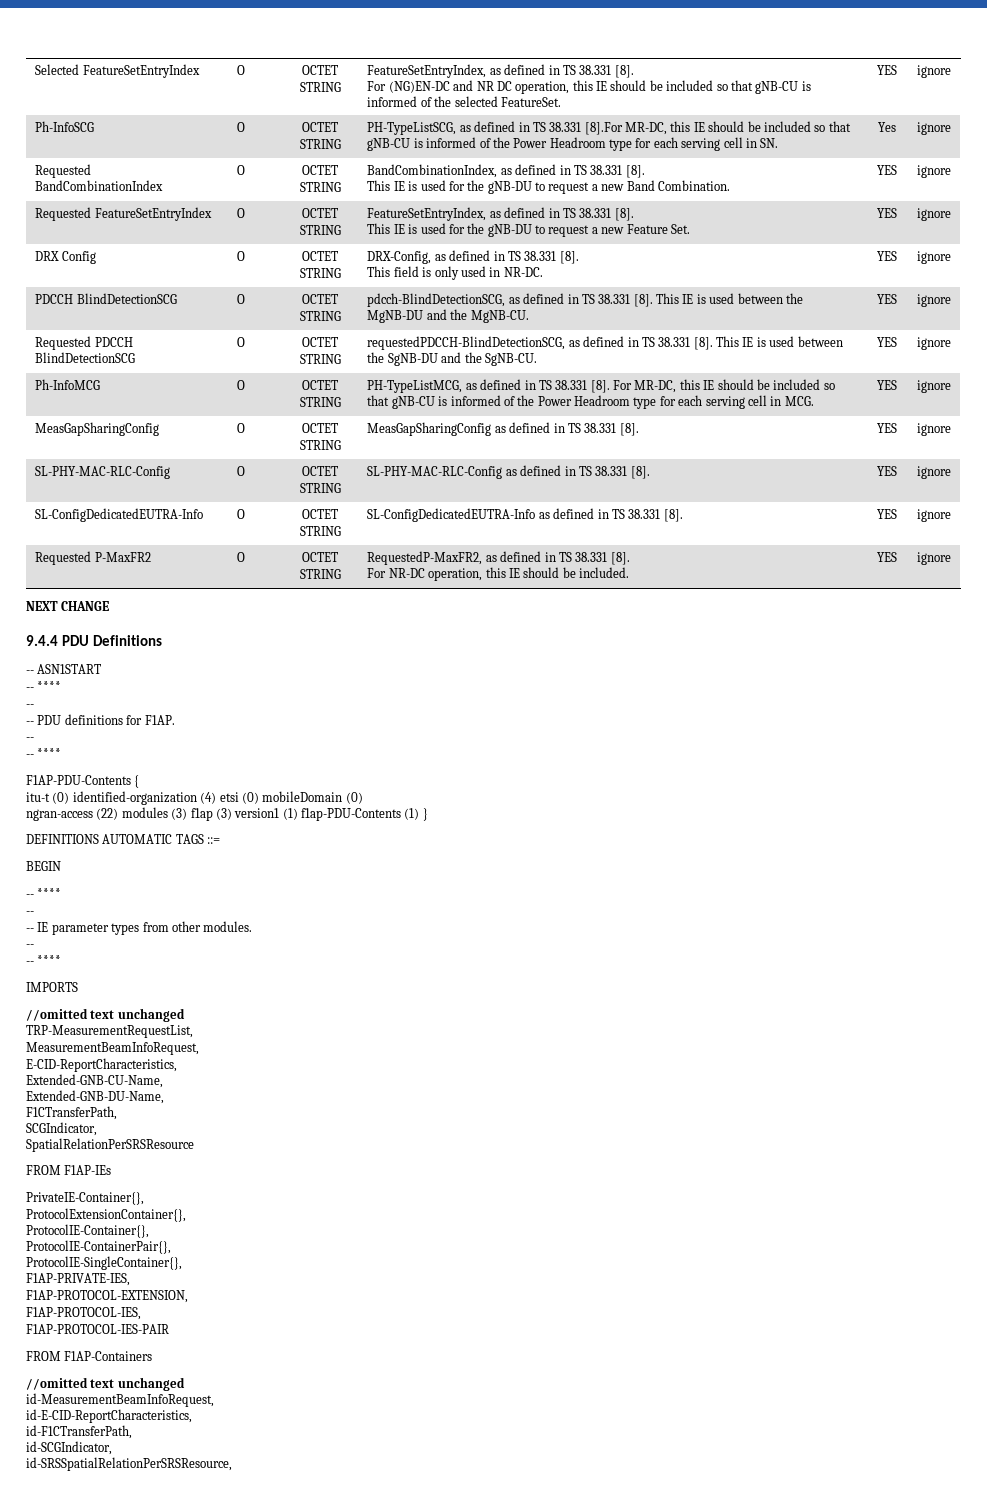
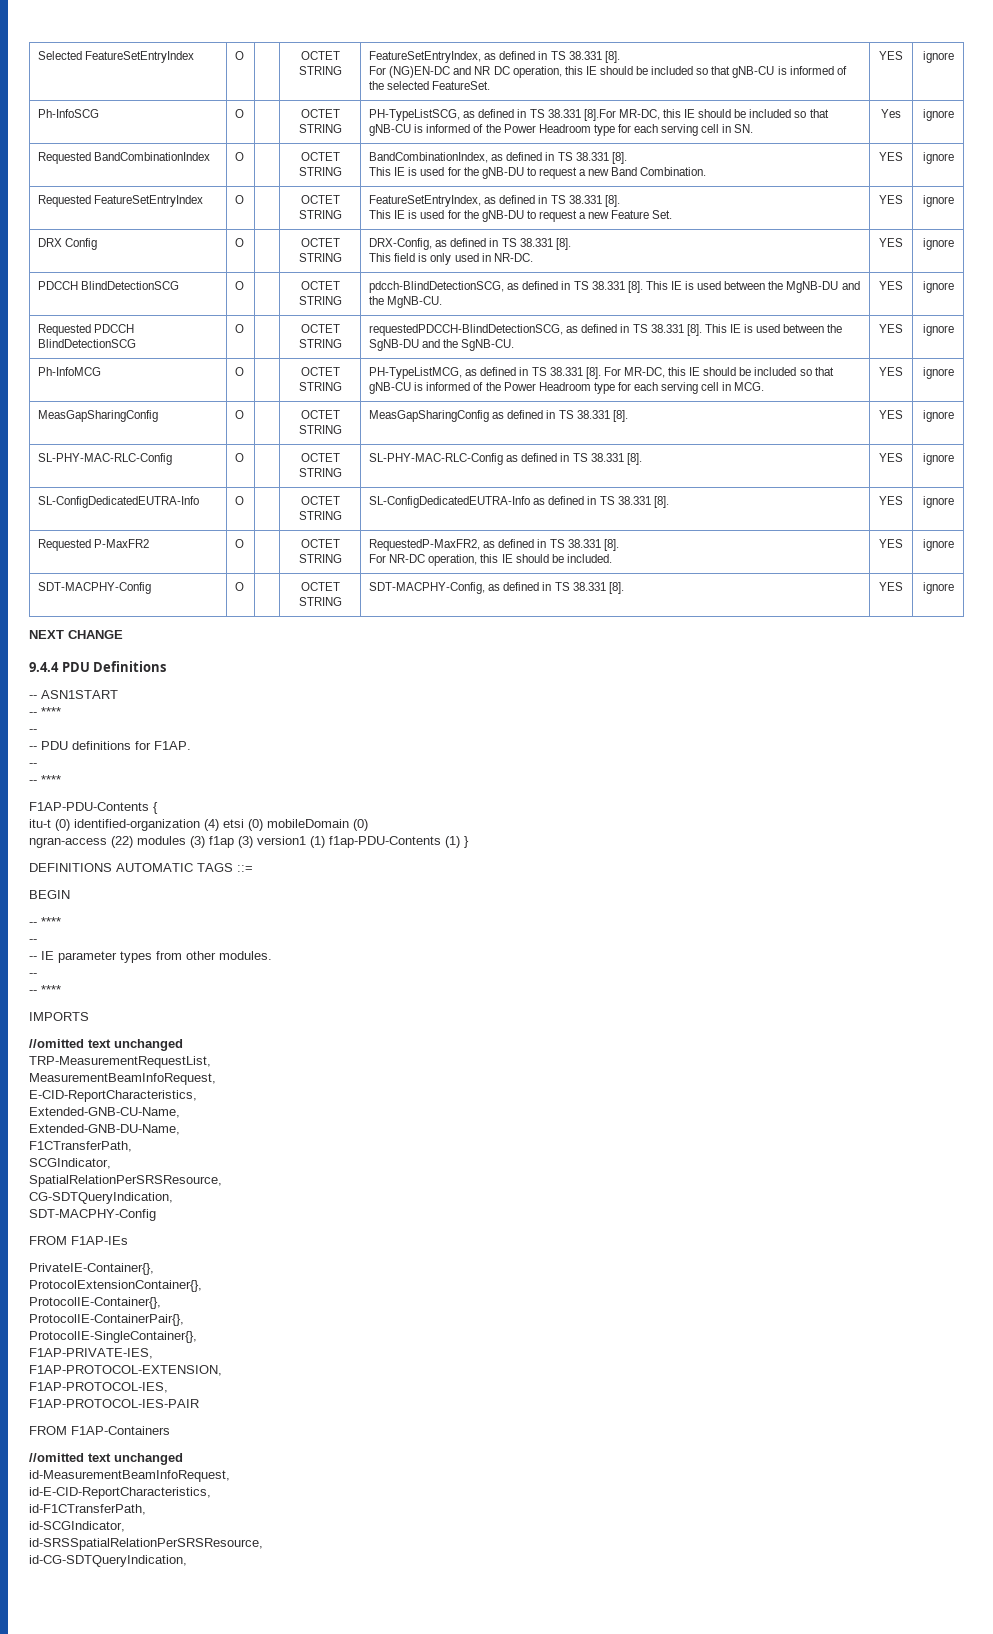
(951, 558) none -> [38,582,152,594] [235,582,245,591] [300,582,340,591] [298,597,342,606] [369,582,624,594] [879,582,903,591] [922,582,954,594] // SDT-MACPHY-Config | O | | OCTET STRING | SDT-MACPHY-Config, as defined in TS 38.331 [8]. | YES | ignore
[26,1138,194,1152] SpatialRelationPerSRSResource -> [29,1175,222,1187] [29,1192,173,1204] [29,1209,156,1221] SpatialRelationPerSRSResource, // CG-SDTQueryIndication, // SDT-MACPHY-Config
(232, 1464) none -> [29,1555,187,1567] // id-CG-SDTQueryIndication,

